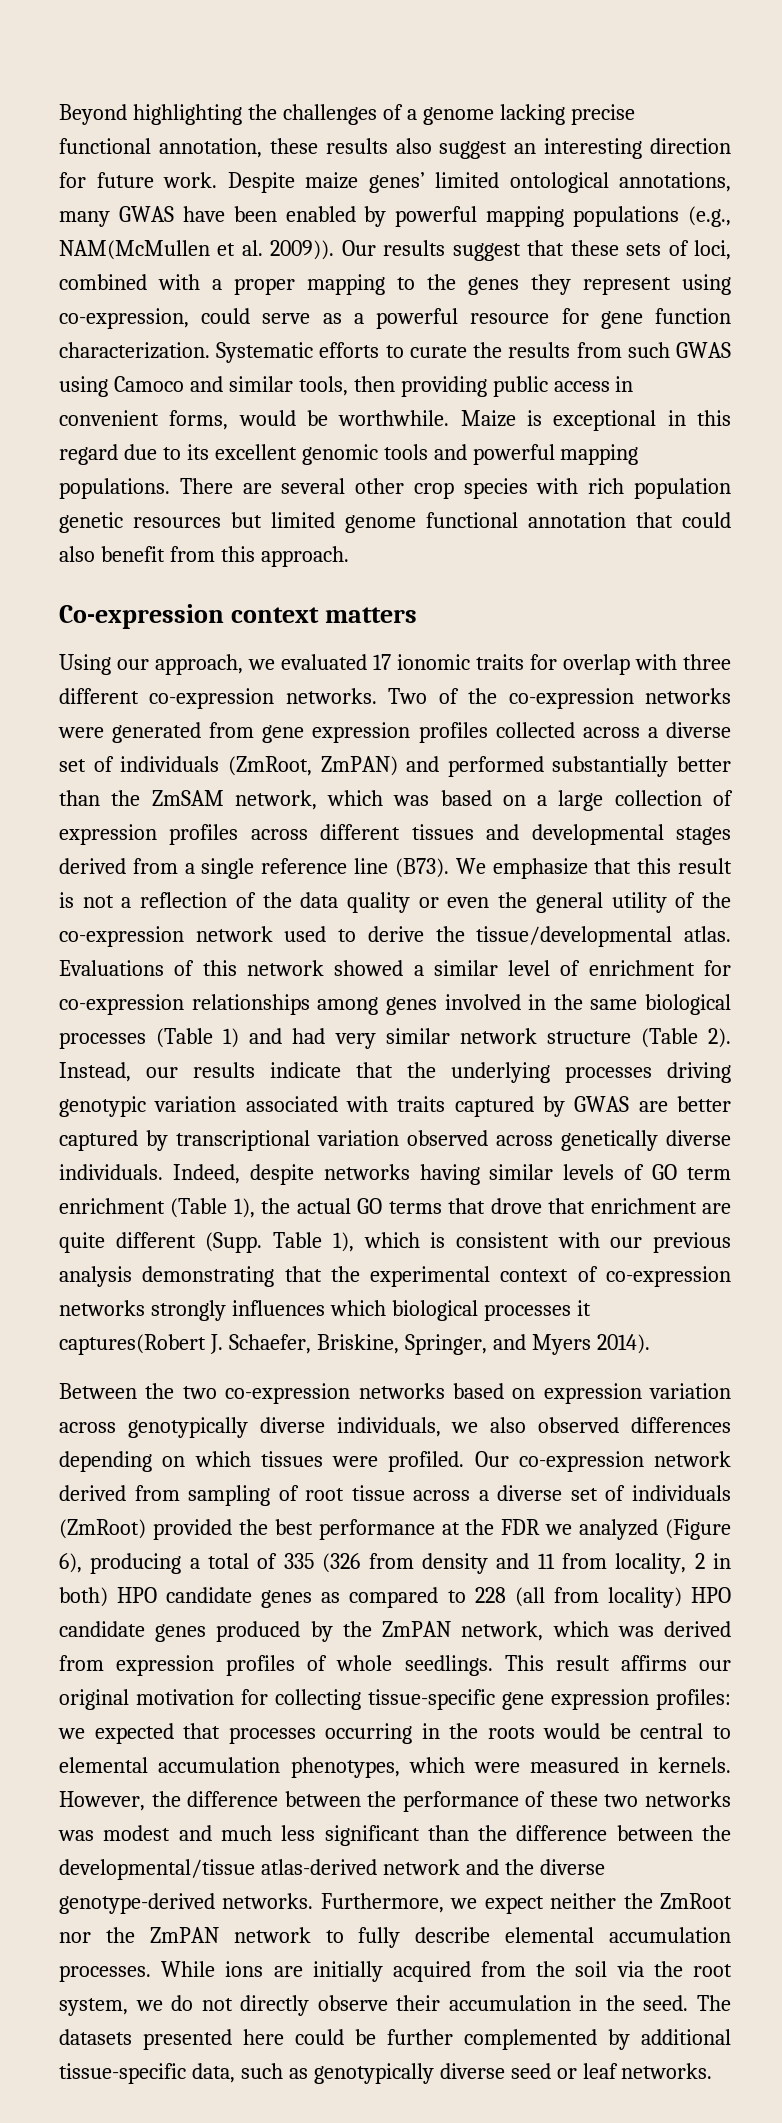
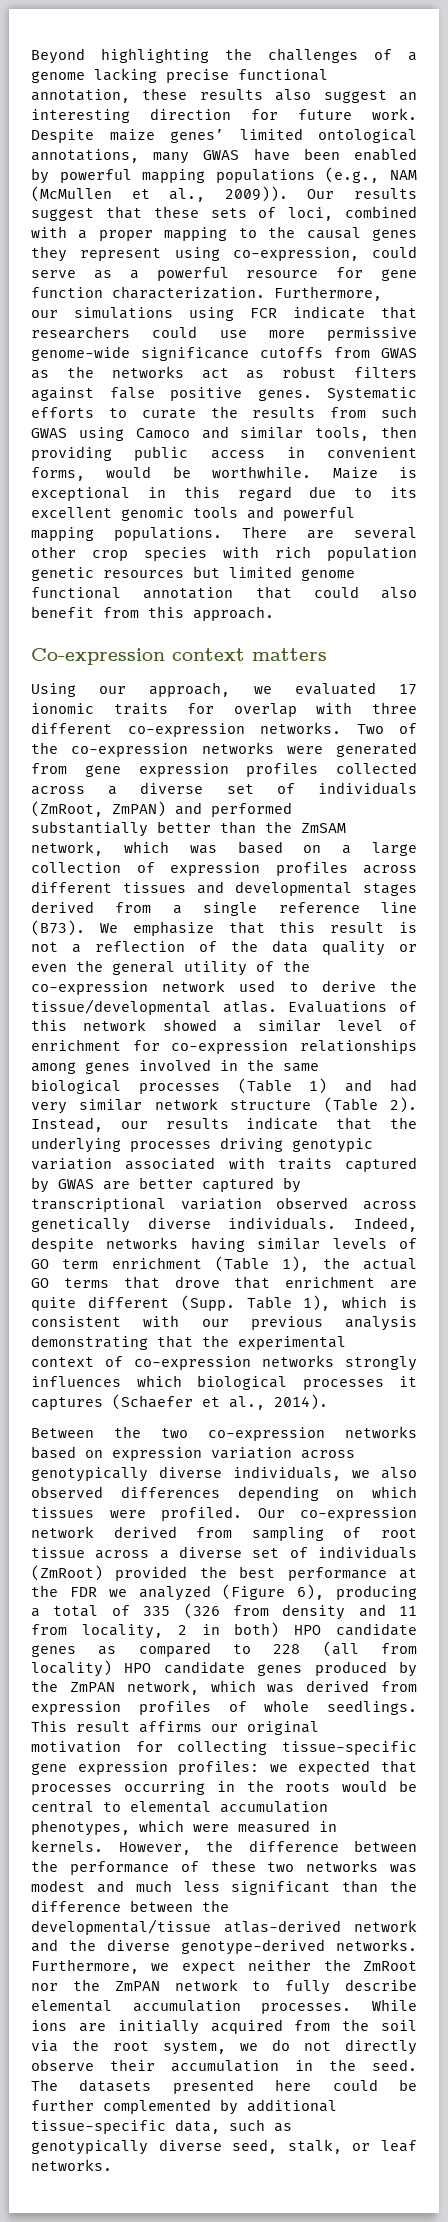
[59,240,263,260] NAM(McMullen et al. -> [390,170,417,180] [31,186,206,202] NAM (McMullen et al.,
(456, 282) none -> [306,227,361,239] causal
(210, 350) none -> [274,286,382,301] [31,306,417,321] [31,326,417,341] [31,346,417,361] [31,366,418,379] [31,387,312,401] Furthermore, our simulations using FCR indicate that researchers could use more permissive genome-wide significance cutoffs from GWAS as the networks act as robust filters against false positive genes.
[59,1334,591,1355] captures(Robert J. Schaefer, Briskine, Springer, and Myers -> [31,1394,265,1410] captures (Schaefer et al.,
[510,2063,551,2079] seed -> [232,2139,342,2154] seed, stalk,

